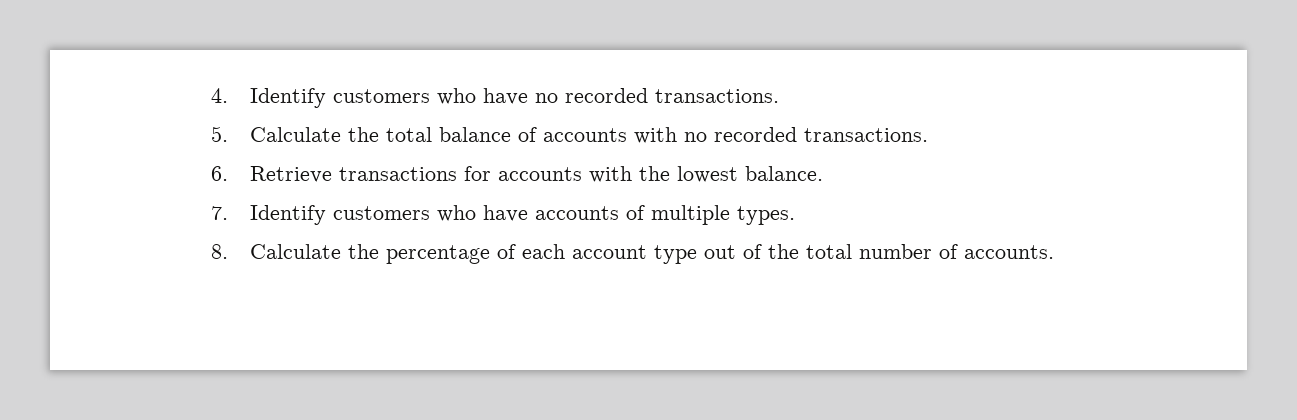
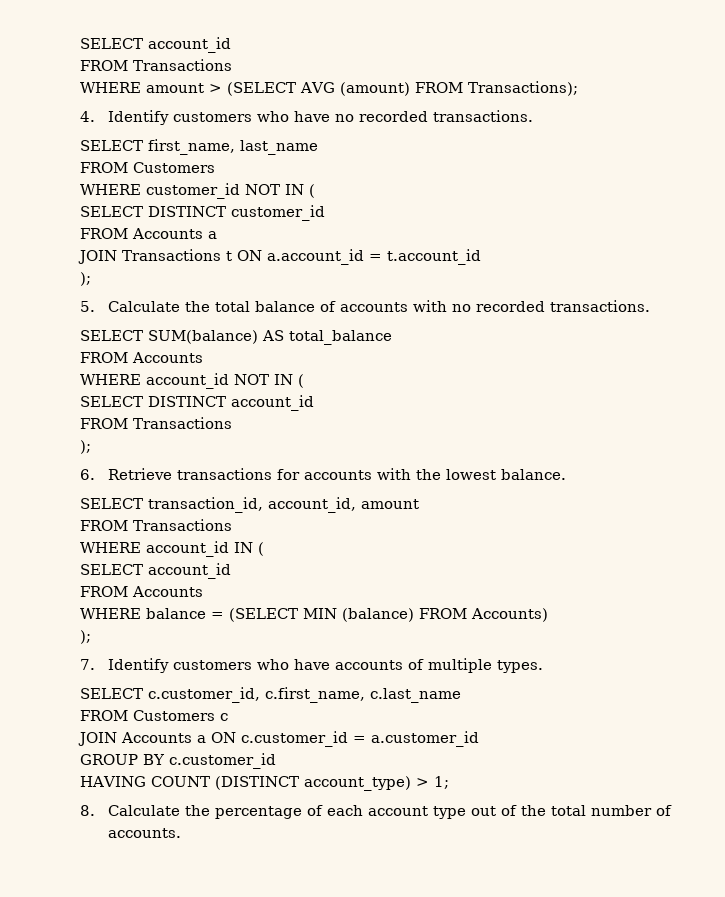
(210, 95) none -> [80,37,232,53] [80,59,233,71] [80,81,579,96] SELECT account_id // FROM Transactions // WHERE amount > (SELECT AVG (amount) FROM Transactions); //
(779, 96) none -> [80,139,319,155] [80,162,216,173] [80,183,316,199] [80,205,326,221] [80,228,218,239] [78,249,482,265] [80,272,92,286] // SELECT first_name, last_name // FROM Customers // WHERE customer_id NOT IN ( // SELECT DISTINCT customer_id // FROM Accounts a // JOIN Transactions t ON a.account_id = t.account_id // );
(928, 135) none -> [80,330,393,345] [80,352,204,363] [80,373,305,389] [80,395,315,411] [80,417,233,429] [80,440,92,454] // SELECT SUM(balance) AS total_balance // FROM Accounts // WHERE account_id NOT IN ( // SELECT DISTINCT account_id // FROM Transactions // );
(823, 173) none -> [80,497,420,513] [80,519,233,531] [80,541,265,557] [80,563,232,579] [80,586,204,597] [80,608,549,622] [80,630,92,644] // SELECT transaction_id, account_id, amount // FROM Transactions // WHERE account_id IN ( // SELECT account_id // FROM Accounts // WHERE balance = (SELECT MIN (balance) FROM Accounts) // );
(795, 215) none -> [80,687,462,703] [80,710,229,721] [78,731,480,747] [80,753,277,769] [80,776,450,791] // SELECT c.customer_id, c.first_name, c.last_name // FROM Customers c // JOIN Accounts a ON c.customer_id = a.customer_id // GROUP BY c.customer_id // HAVING COUNT (DISTINCT account_type) > 1;

